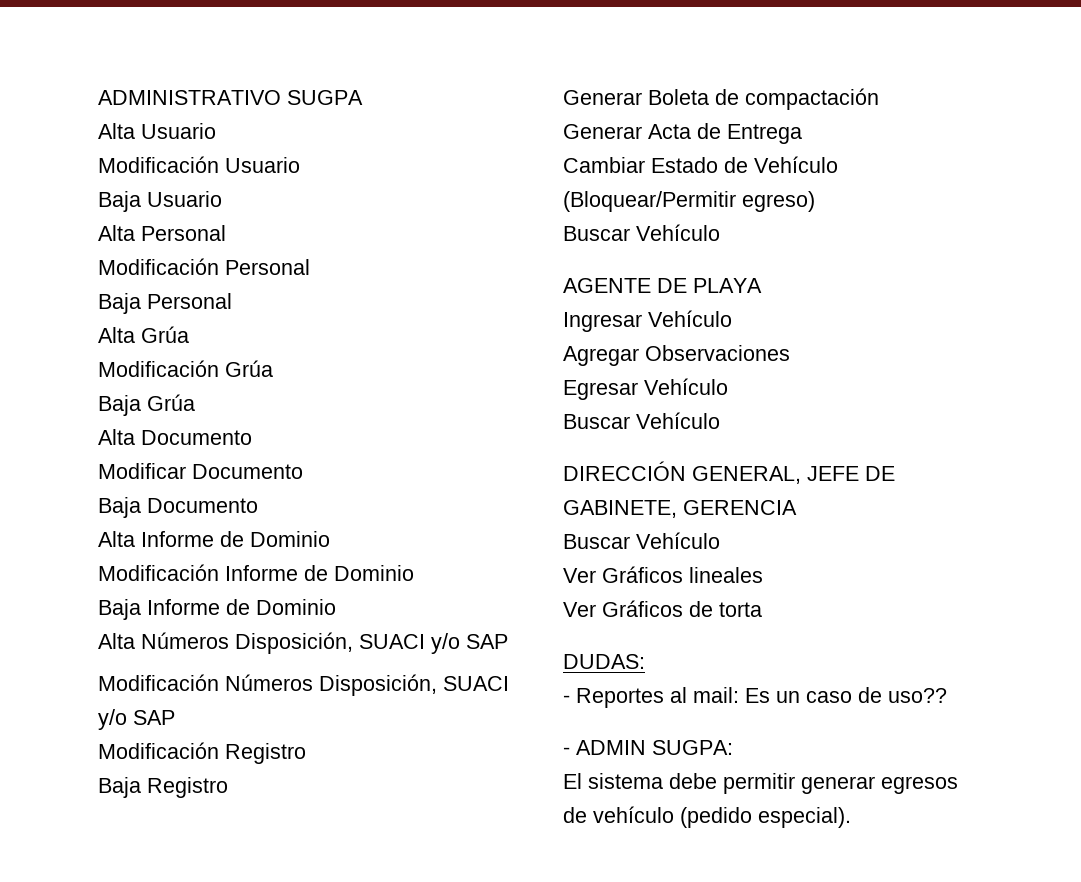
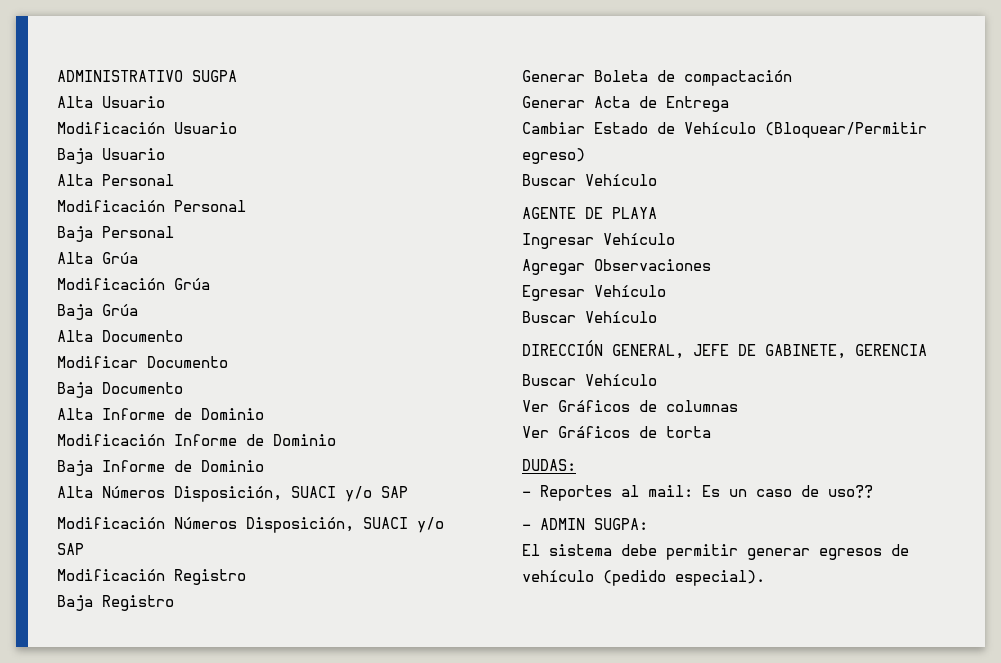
[689,567,763,583] lineales -> [639,400,738,412] de columnas

